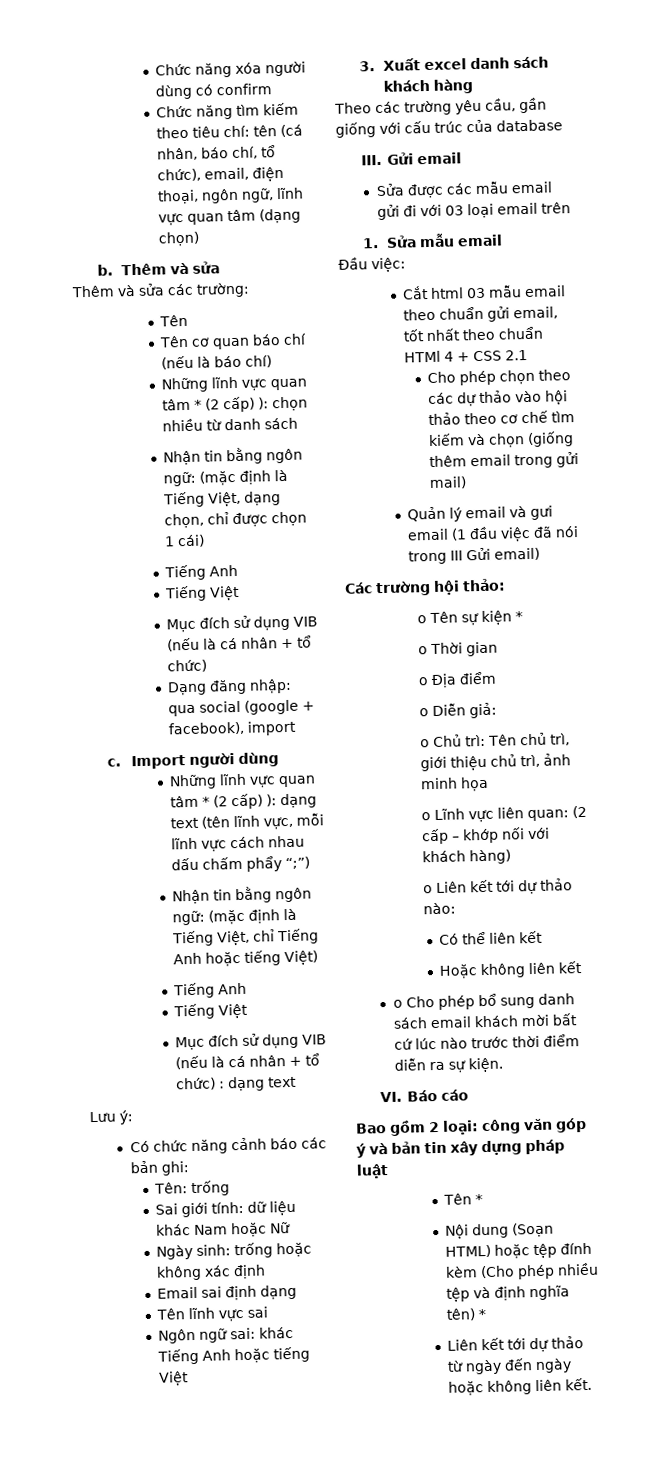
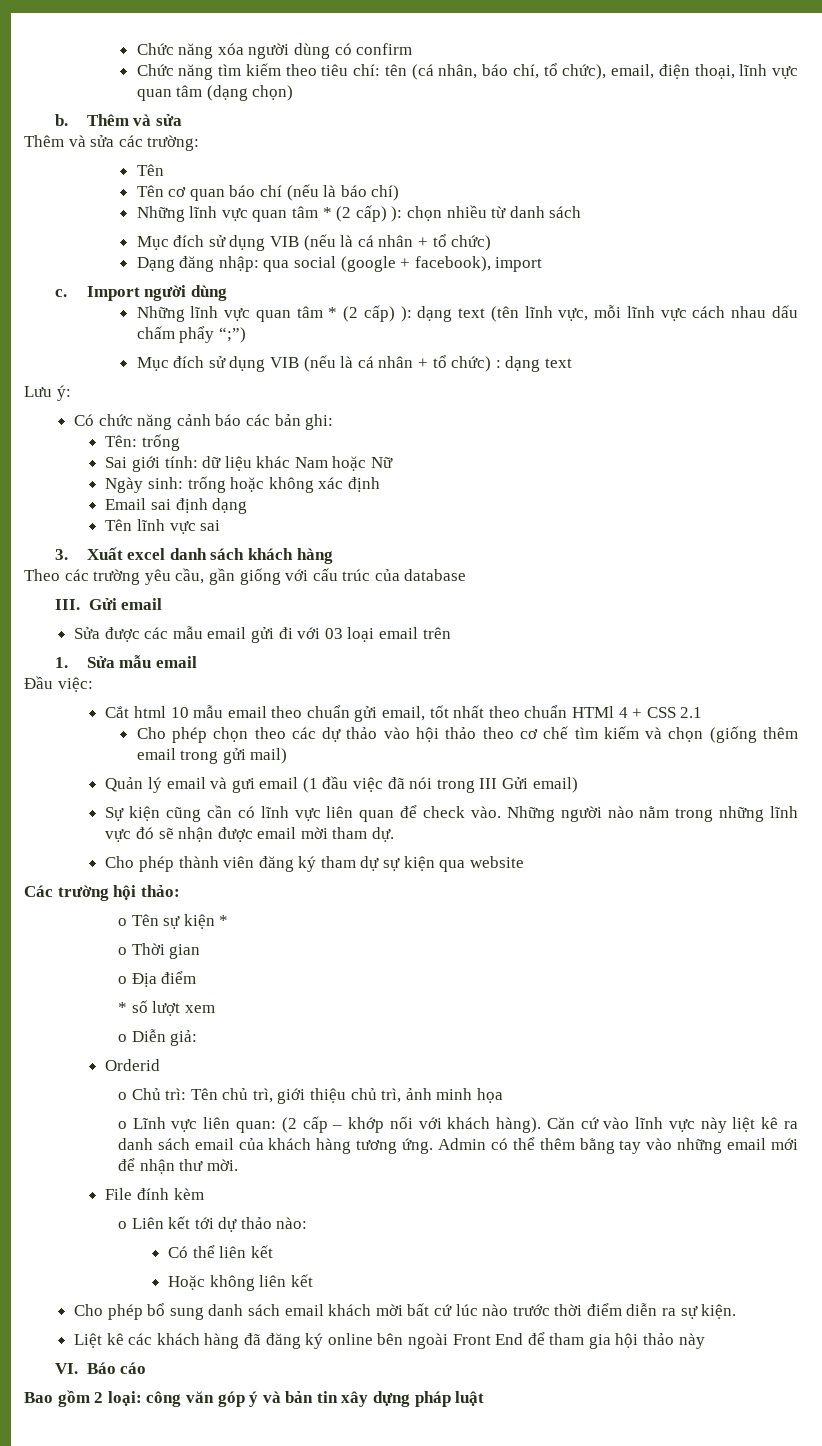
[200,188,274,204] ngôn ngữ, -> (735, 71) none
[162,447,303,466] [162,469,288,487] [162,491,281,508] [163,511,307,529] [163,534,205,548] [163,564,238,581] [163,585,240,602] // Nhận tin bằng ngôn ngữ: (mặc định là Tiếng Việt, dạng chọn, chỉ được chọn 1 cái) // Tiếng Anh // Tiếng Việt -> (582, 212) none
[171,886,312,905] [171,908,297,926] [171,928,319,947] [172,950,318,967] [172,982,247,999] [172,1003,248,1020] // Nhận tin bằng ngôn ngữ: (mặc định là Tiếng Việt, chỉ Tiếng Anh hoặc tiếng Việt) // Tiếng Anh // Tiếng Việt -> (246, 335) none
[158,1326,295,1344] [157,1346,311,1365] [159,1371,190,1386] // Ngôn ngữ sai: khác Tiếng Anh hoặc tiếng Việt -> (221, 525) none
[466,287,487,299] 03 -> [170,707,189,718] 10
(541, 554) none -> [105,805,798,822] [105,827,395,842] [105,856,524,872] // Sự kiện cũng cần có lĩnh vực liên quan để check vào. Những người nào nằm trong những lĩnh vực đó sẽ nhận được email mời tham dự. // Cho phép thành viên đăng ký tham dự sự kiện qua website
(497, 678) none -> [117,1000,215,1016] // * số lượt xem
(497, 710) none -> [105,1059,161,1071] // Orderid
[469,849,511,865] hàng) -> [496,1117,799,1133] [117,1137,798,1154] [117,1158,238,1174] [105,1188,204,1200] hàng). Căn cứ vào lĩnh vực này liệt kê ra danh sách email của khách hàng tương ứng. Admin có thể thêm bằng tay vào những email mới để nhận thư mời. // File đính kèm
[392,999,403,1008] o -> (313, 1280) none
(503, 1065) none -> [74,1332,705,1349] // Liệt kê các khách hàng đã đăng ký online bên ngoài Front End để tham gia hội thảo này
[442,1193,483,1205] [444,1222,554,1239] [444,1242,592,1259] [444,1262,599,1280] [445,1285,570,1302] [445,1308,487,1321] [446,1336,584,1353] [446,1358,572,1375] [447,1377,592,1396] // Tên * // Nội dung (Soạn HTML) hoặc tệp đính kèm (Cho phép nhiều tệp và định nghĩa tên) * // Liên kết tới dự thảo từ ngày đến ngày hoặc không liên kết. -> (485, 1398) none

